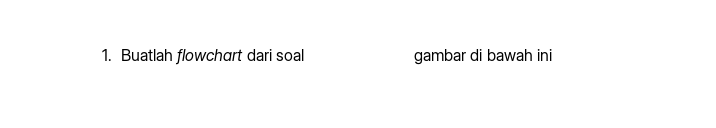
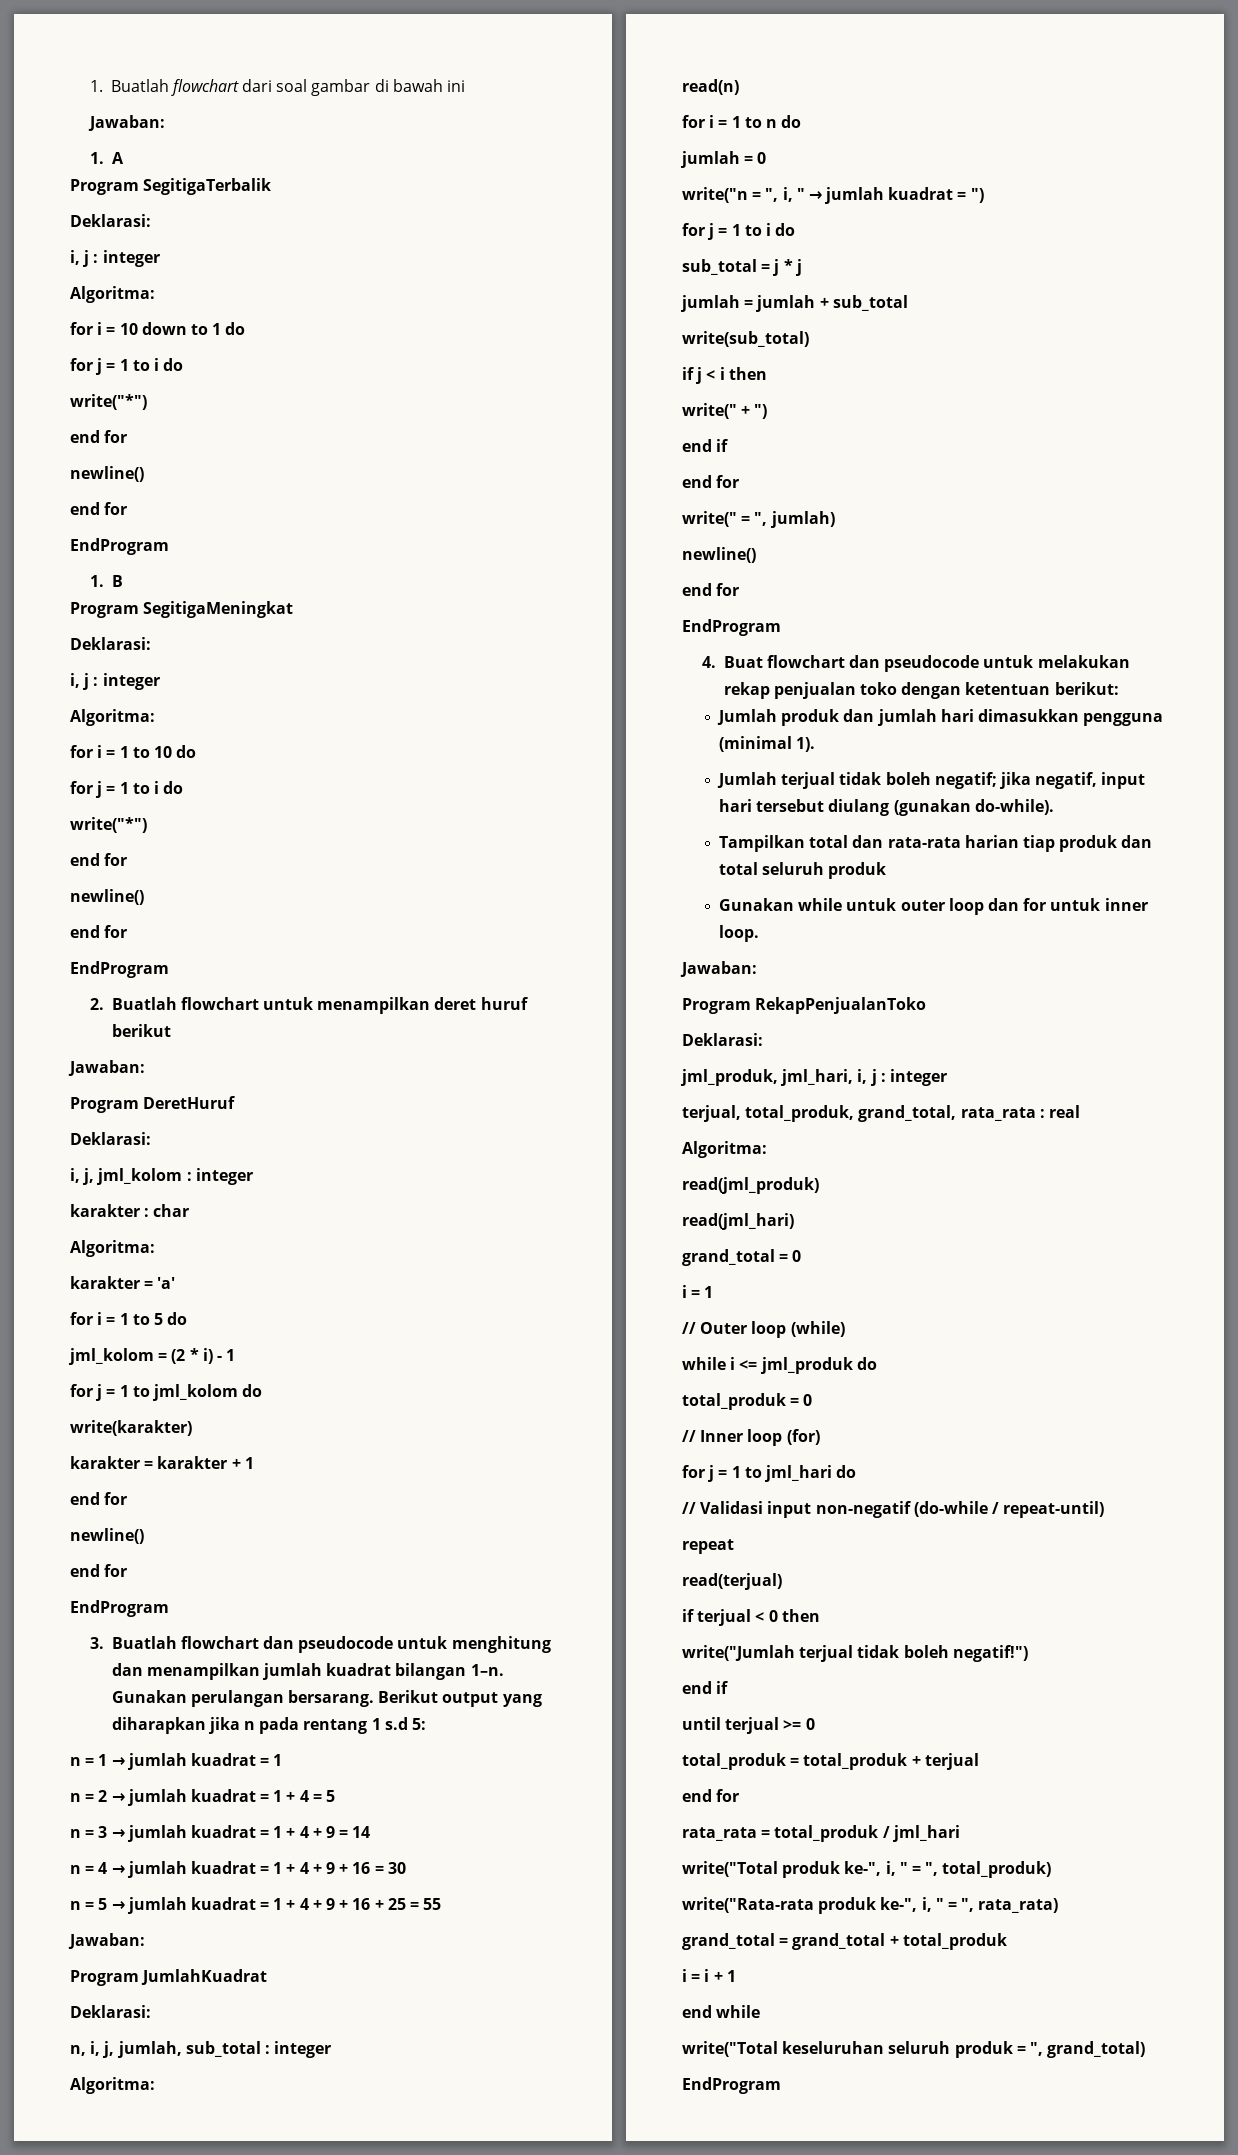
(552, 55) none -> [87,115,165,131] [89,152,124,164] [70,178,272,195] [70,214,151,227] [70,250,160,267] [70,286,155,303] [70,322,246,335] [70,358,184,375] [70,394,147,410] [70,430,128,443] [70,466,144,482] [70,502,128,515] [70,538,169,555] [89,575,123,587] [70,601,294,618] [70,637,151,650] [70,673,160,690] [70,709,155,726] [70,745,197,758] [70,781,184,798] [70,817,147,833] [70,853,128,866] [70,889,144,905] [70,925,128,938] [70,961,169,978] [89,997,528,1014] [111,1024,171,1037] [68,1060,145,1076] [70,1096,236,1113] [70,1132,151,1145] [70,1168,253,1185] [70,1204,190,1217] [70,1240,155,1257] [70,1276,176,1289] [70,1312,188,1325] [68,1348,236,1365] [70,1384,263,1401] [70,1420,192,1436] [70,1456,254,1469] [70,1492,128,1505] [70,1528,144,1544] [70,1564,128,1577] [70,1600,169,1617] [89,1636,551,1653] [111,1663,504,1680] [111,1690,542,1707] [111,1717,427,1734] [70,1753,283,1770] [70,1789,336,1806] [70,1825,371,1842] [70,1861,406,1878] [70,1897,442,1914] [68,1933,145,1949] [70,1969,268,1986] [70,2005,151,2018] [70,2041,332,2058] [70,2077,155,2094] [682,79,739,95] [682,115,802,128] [680,151,767,168] [682,187,984,204] [682,223,796,240] [682,259,802,276] [680,295,908,312] [682,331,809,347] [682,367,767,384] [682,403,768,419] [682,439,729,452] [682,475,740,488] [682,511,835,528] [682,547,756,563] [682,583,740,596] [682,619,781,636] [701,655,1130,672] [723,682,1119,699] [717,709,1164,726] [719,736,816,752] [717,772,1146,789] [719,799,1054,816] [719,835,1153,852] [719,862,887,879] [719,898,1148,915] [719,925,760,942] [680,961,757,977] [682,997,927,1014] [682,1033,763,1046] [680,1069,947,1086] [682,1105,1080,1122] [682,1141,767,1158] [682,1177,819,1194] [682,1213,794,1230] [682,1249,802,1266] [682,1285,714,1298] [682,1321,845,1338] [682,1357,877,1374] [682,1393,813,1410] [682,1429,820,1446] [682,1465,857,1482] [682,1501,1105,1518] [682,1539,734,1554] [682,1573,782,1590] [682,1609,820,1626] [682,1645,1028,1662] [682,1681,729,1694] [682,1717,815,1734] [682,1753,979,1770] [682,1789,740,1802] [682,1825,960,1842] [682,1861,1052,1878] [682,1897,1059,1914] [682,1933,1007,1950] [682,1969,736,1982] [682,2005,761,2018] [682,2041,1146,2058] [682,2077,781,2094] // Jawaban: // 1. A // Program SegitigaTerbalik // Deklarasi: // i, j : integer // Algoritma: // for i = 10 down to 1 do // for j = 1 to i do // write("*") // end for // newline() // end for // EndProgram // 1. B // Program SegitigaMeningkat // Deklarasi: // i, j : integer // Algoritma: // for i = 1 to 10 do // for j = 1 to i do // write("*") // end for // newline() // end for // EndProgram // 2. Buatlah flowchart untuk menampilkan deret huruf berikut // Jawaban: // Program DeretHuruf // Deklarasi: // i, j, jml_kolom : integer // karakter : char // Algoritma: // karakter = 'a' // for i = 1 to 5 do // jml_kolom = (2 * i) - 1 // for j = 1 to jml_kolom do // write(karakter) // karakter = karakter + 1 // end for // newline() // end for // EndProgram // 3. Buatlah flowchart dan pseudocode untuk menghitung dan menampilkan jumlah kuadrat bilangan 1–n. Gunakan perulangan bersarang. Berikut output yang diharapkan jika n pada rentang 1 s.d 5: // n = 1 → jumlah kuadrat = 1 // n = 2 → jumlah kuadrat = 1 + 4 = 5 // n = 3 → jumlah kuadrat = 1 + 4 + 9 = 14 // n = 4 → jumlah kuadrat = 1 + 4 + 9 + 16 = 30 // n = 5 → jumlah kuadrat = 1 + 4 + 9 + 16 + 25 = 55 // Jawaban: // Program JumlahKuadrat // Deklarasi: // n, i, j, jumlah, sub_total : integer // Algoritma: // read(n) // for i = 1 to n do // jumlah = 0 // write("n = ", i, " → jumlah kuadrat = ") // for j = 1 to i do // sub_total = j * j // jumlah = jumlah + sub_total // write(sub_total) // if j < i then // write(" + ") // end if // end for // write(" = ", jumlah) // newline() // end for // EndProgram // 4. Buat flowchart dan pseudocode untuk melakukan rekap penjualan toko dengan ketentuan berikut: // Jumlah produk dan jumlah hari dimasukkan pengguna (minimal 1). // Jumlah terjual tidak boleh negatif; jika negatif, input hari tersebut diulang (gunakan do-while). // Tampilkan total dan rata-rata harian tiap produk dan total seluruh produk // Gunakan while untuk outer loop dan for untuk inner loop. // Jawaban: // Program RekapPenjualanToko // Deklarasi: // jml_produk, jml_hari, i, j : integer // terjual, total_produk, grand_total, rata_rata : real // Algoritma: // read(jml_produk) // read(jml_hari) // grand_total = 0 // i = 1 // // Outer loop (while) // while i <= jml_produk do // total_produk = 0 // // Inner loop (for) // for j = 1 to jml_hari do // // Validasi input non-negatif (do-while / repeat-until) // repeat // read(terjual) // if terjual < 0 then // write("Jumlah terjual tidak boleh negatif!") // end if // until terjual >= 0 // total_produk = total_produk + terjual // end for // rata_rata = total_produk / jml_hari // write("Total produk ke-", i, " = ", total_produk) // write("Rata-rata produk ke-", i, " = ", rata_rata) // grand_total = grand_total + total_produk // i = i + 1 // end while // write("Total keseluruhan seluruh produk = ", grand_total) // EndProgram

